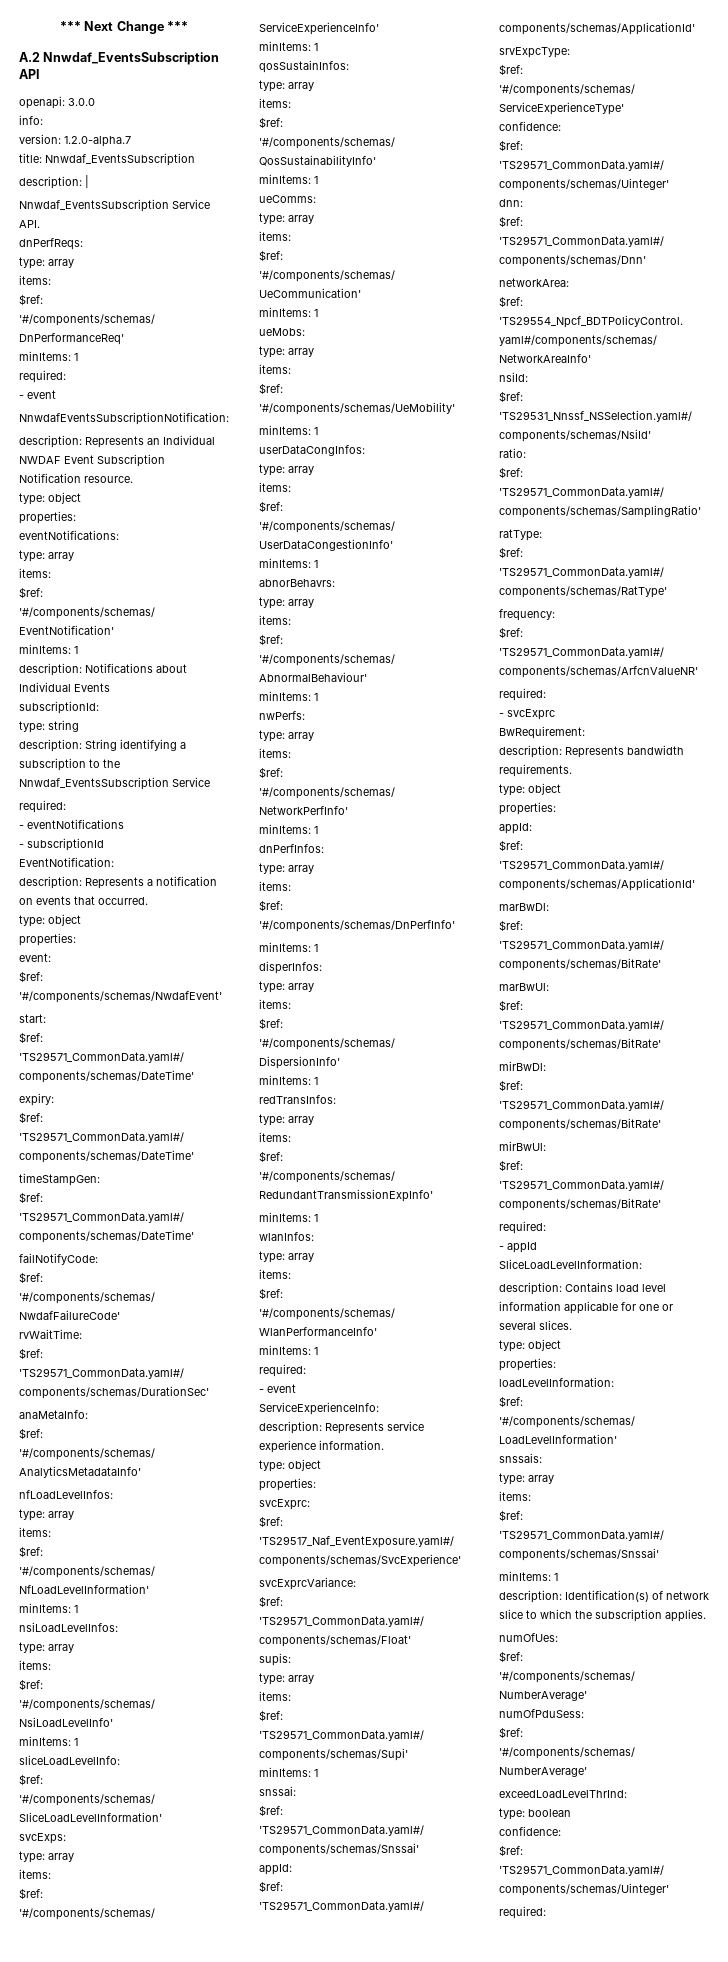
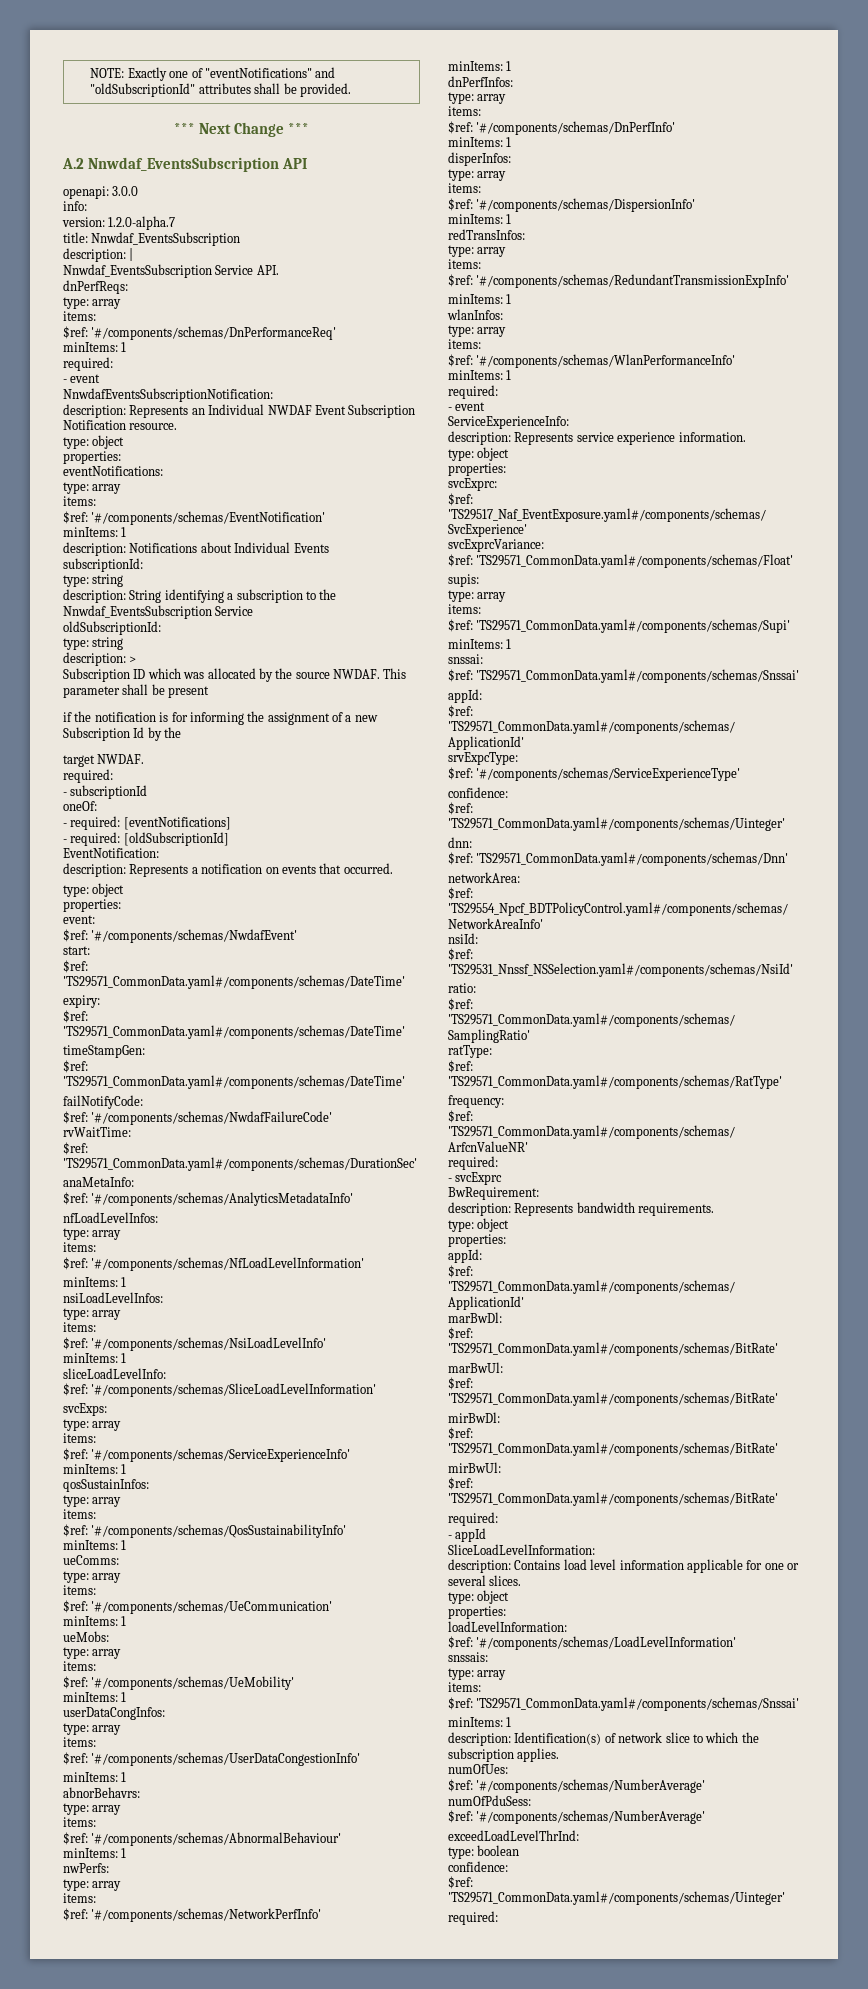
(59, 26) none -> [90,67,336,81] [90,83,351,97] NOTE: Exactly one of "eventNotifications" and "oldSubscriptionId" attributes shall be provided. //
[19,800,66,813] [19,819,124,829] [19,838,104,851] // required: // - eventNotifications // - subscriptionId -> [63,621,161,635] [63,637,124,650] [63,652,137,666] [63,668,407,682] [63,684,210,698] [63,711,378,725] [63,727,182,741] [63,754,145,767] [63,769,113,783] [63,785,148,799] [63,801,97,811] [63,816,231,830] [63,832,229,846] // oldSubscriptionId: // type: string // description: > // Subscription ID which was allocated by the source NWDAF. This parameter shall be present // if the notification is for informing the assignment of a new Subscription Id by the // target NWDAF. // required: // - subscriptionId // oneOf: // - required: [eventNotifications] // - required: [oldSubscriptionId]

